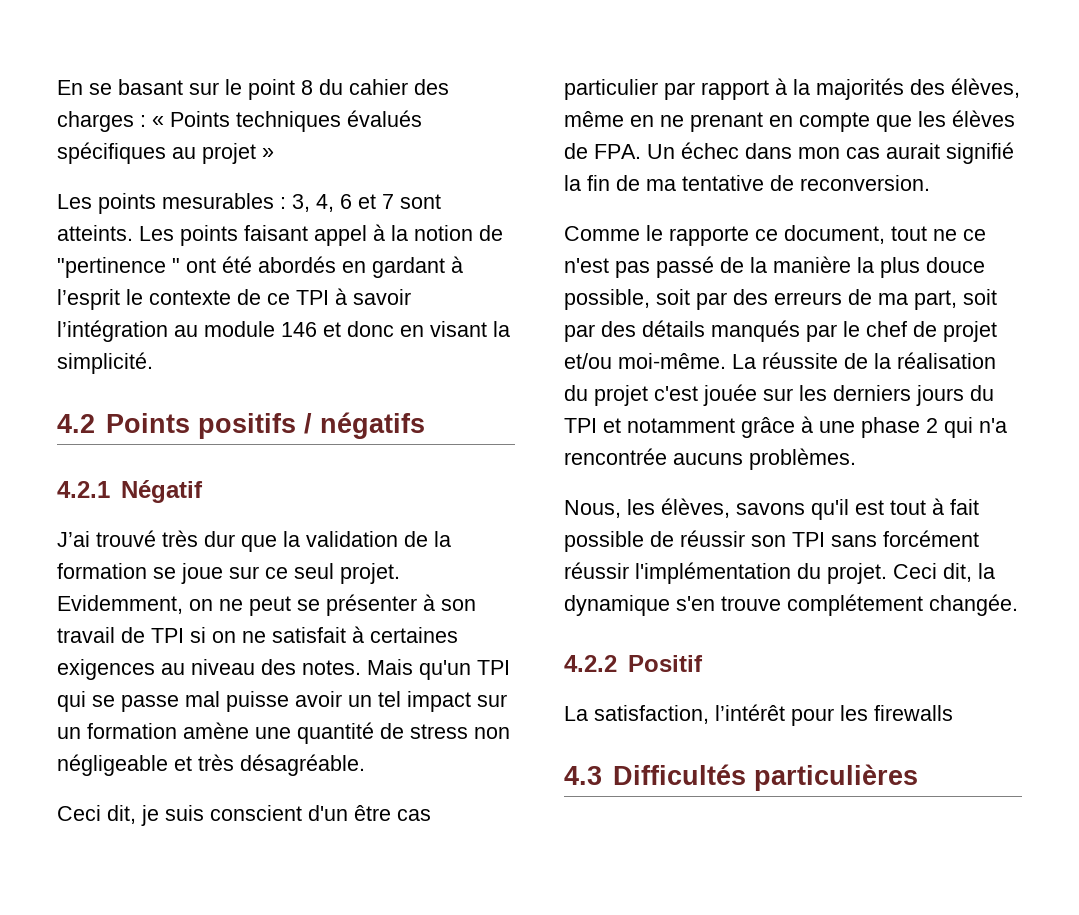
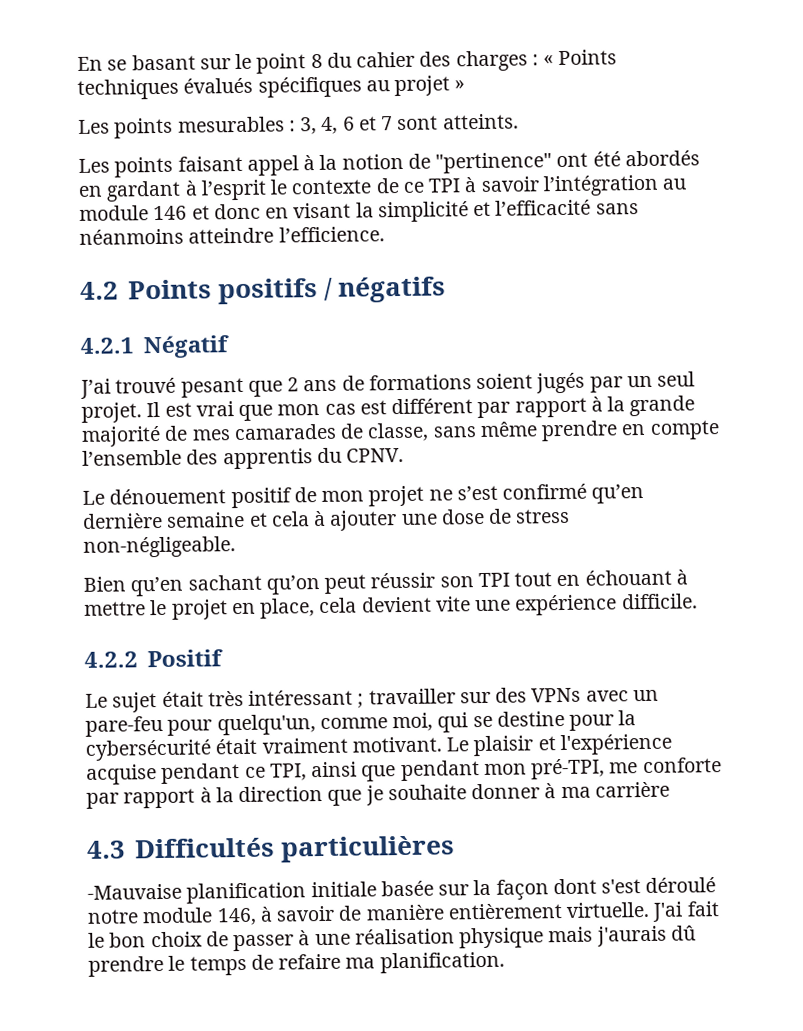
(133, 233) none -> (519, 121) //
[57,257,180,278] "pertinence " -> [435,152,553,174] "pertinence"
[57,352,153,374] simplicité. -> [377,199,639,223] [79,226,385,245] simplicité et l’efficacité sans néanmoins atteindre l’efficience.
[162,530,451,552] [57,563,400,584] [57,594,476,616] [57,626,458,643] [57,659,510,680] [57,691,507,712] [57,722,510,744] [57,754,365,776] [57,805,431,826] [564,78,1020,100] [564,110,1015,132] [564,142,1014,164] [564,175,930,191] [564,225,986,246] [564,256,985,278] [564,289,997,310] [564,320,997,342] [564,352,996,369] [564,384,994,406] [564,416,1007,438] [564,448,856,470] [564,498,979,520] [564,530,979,552] [564,562,995,584] [564,594,1018,616] [564,655,703,672] [564,704,953,726] [564,764,918,791] très dur que la validation de la formation se joue sur ce seul projet. Evidemment, on ne peut se présenter à son travail de TPI si on ne satisfait à certaines exigences au niveau des notes. Mais qu'un TPI qui se passe mal puisse avoir un tel impact sur un formation amène une quantité de stress non négligeable et très désagréable. // Ceci dit, je suis conscient d'un être cas particulier par rapport à la majorités des élèves, même en ne prenant en compte que les élèves de FPA. Un échec dans mon cas aurait signifié la fin de ma tentative de reconversion. // Comme le rapporte ce document, tout ne ce n'est pas passé de la manière la plus douce possible, soit par des erreurs de ma part, soit par des détails manqués par le chef de projet et/ou moi-même. La réussite de la réalisation du projet c'est jouée sur les derniers jours du TPI et notamment grâce à une phase 2 qui n'a rencontrée aucuns problèmes. // Nous, les élèves, savons qu'il est tout à fait possible de réussir son TPI sans forcément réussir l'implémentation du projet. Ceci dit, la dynamique s'en trouve complétement changée. // 4.2.2 Positif // La satisfaction, l’intérêt pour les firewalls // 4.3 Difficultés particulières -> [180,371,696,398] [81,395,696,423] [81,420,720,447] [82,447,405,470] [82,483,645,509] [82,508,571,531] [83,536,236,558] [83,569,688,597] [84,593,698,620] [84,649,223,668] [85,687,659,713] [85,710,637,737] [85,733,672,761] [86,757,722,785] [86,781,670,809] [87,835,455,863] [87,877,717,904] [87,901,719,926] [88,925,696,952] [88,951,505,977] pesant que 2 ans de formations soient jugés par un seul projet. Il est vrai que mon cas est différent par rapport à la grande majorité de mes camarades de classe, sans même prendre en compte l’ensemble des apprentis du CPNV. // Le dénouement positif de mon projet ne s’est confirmé qu’en dernière semaine et cela à ajouter une dose de stress non-négligeable. // Bien qu’en sachant qu’on peut réussir son TPI tout en échouant à mettre le projet en place, cela devient vite une expérience difficile. // 4.2.2 Positif // Le sujet était très intéressant ; travailler sur des VPNs avec un pare-feu pour quelqu'un, comme moi, qui se destine pour la cybersécurité était vraiment motivant. Le plaisir et l'expérience acquise pendant ce TPI, ainsi que pendant mon pré-TPI, me conforte par rapport à la direction que je souhaite donner à ma carrière // 4.3 Difficultés particulières // -Mauvaise planification initiale basée sur la façon dont s'est déroulé notre module 146, à savoir de manière entièrement virtuelle. J'ai fait le bon choix de passer à une réalisation physique mais j'aurais dû prendre le temps de refaire ma planification.

